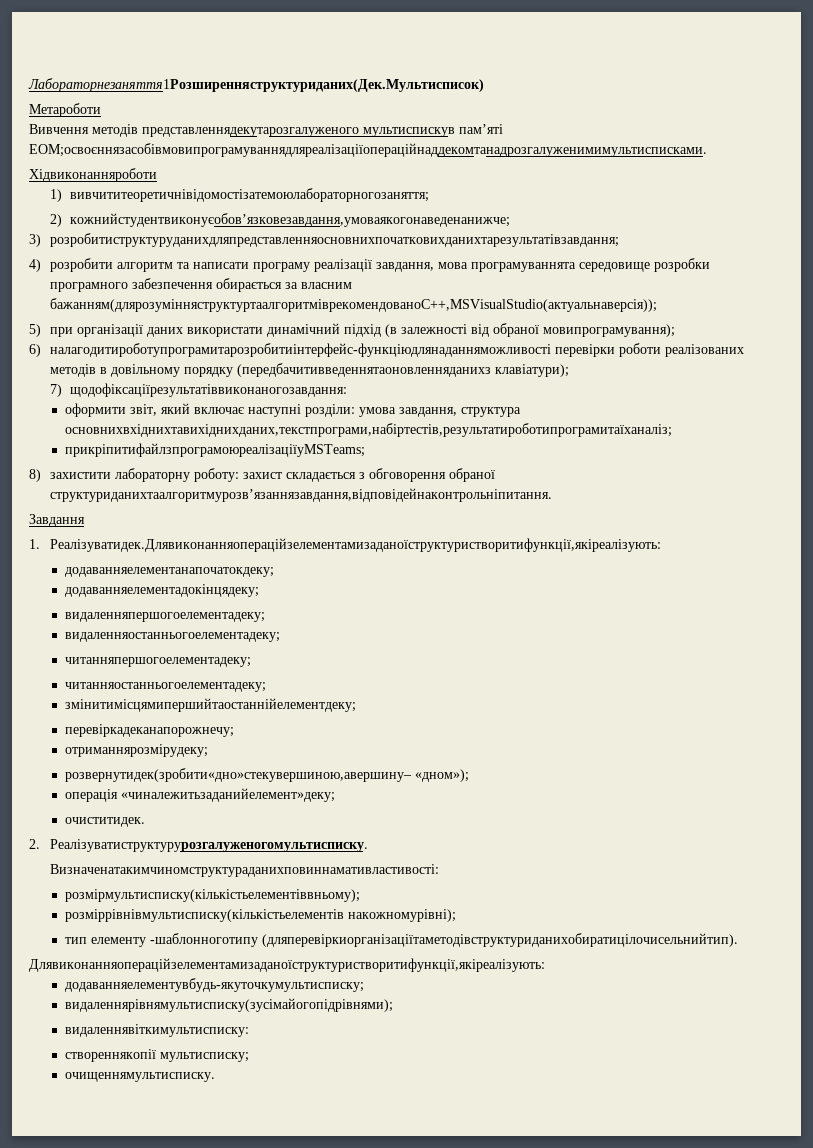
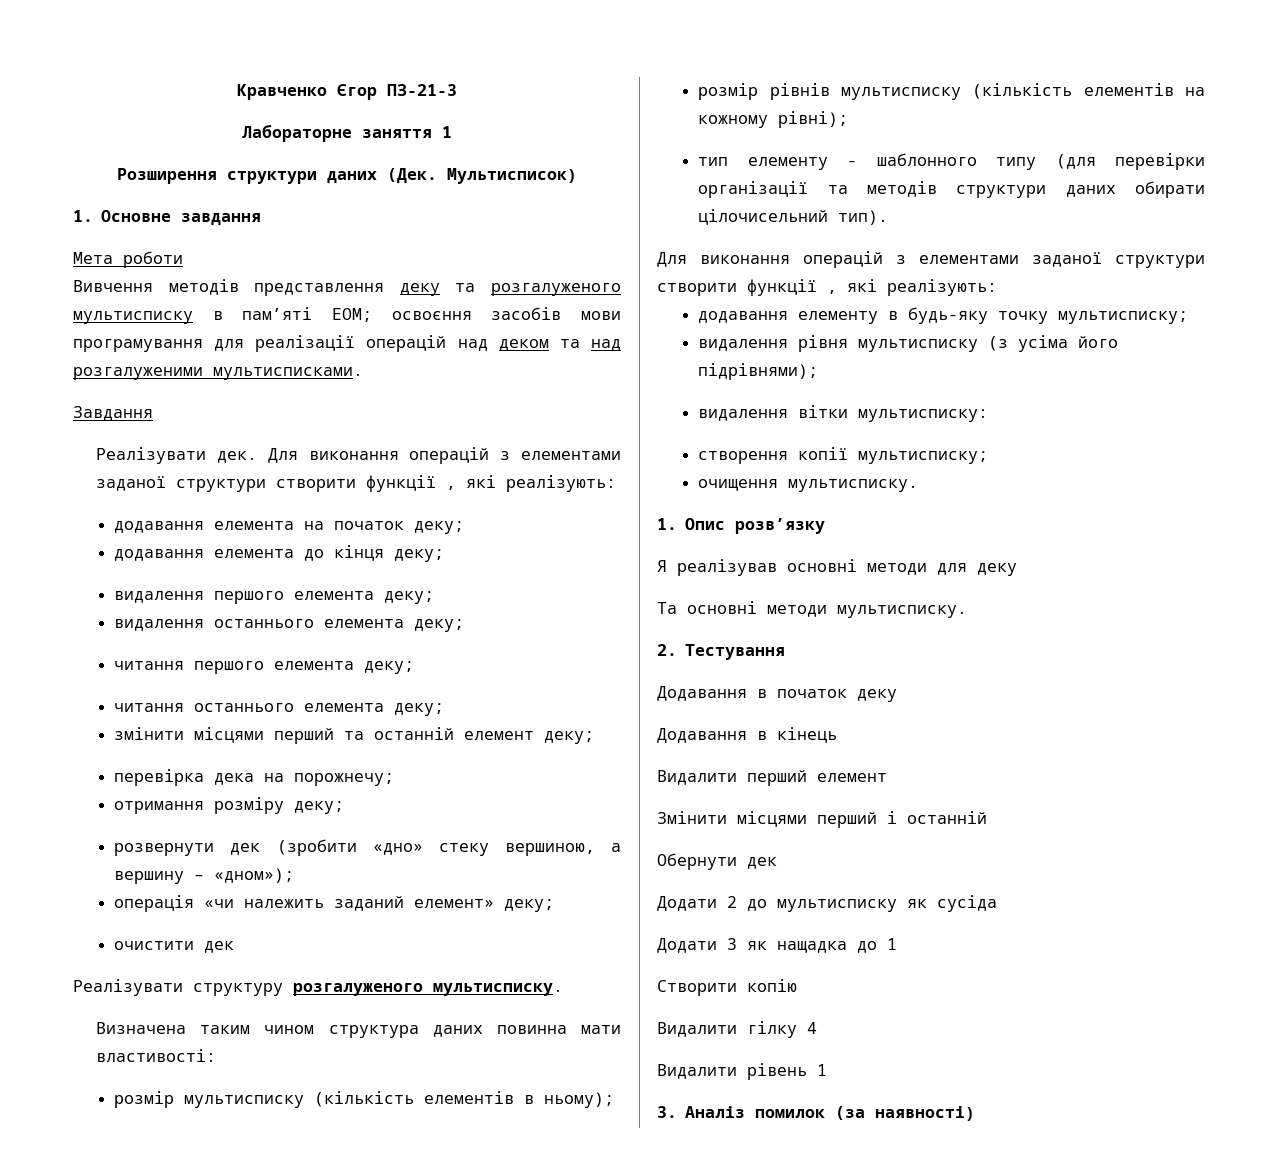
[28,78,484,92] [29,103,101,117] [29,124,503,137] [29,143,707,157] [29,168,157,182] [49,188,429,202] [49,213,510,227] [29,233,619,247] [29,258,710,272] [49,278,352,292] [49,298,657,312] [29,323,675,337] [29,343,744,357] [49,363,569,377] [49,383,347,397] [64,403,521,417] [64,423,672,437] [64,443,365,457] [29,468,495,482] [49,488,552,502] [29,514,85,527] [29,538,661,552] [64,567,274,577] [64,584,259,597] [64,612,265,622] [64,632,280,642] [64,657,251,667] [64,682,266,692] [64,698,356,712] [64,724,234,737] [64,744,208,757] [64,768,469,782] [64,788,335,802] [64,817,145,827] [29,839,368,852] [49,864,439,877] [64,889,360,902] [64,909,456,922] [64,933,738,947] [29,958,545,972] [64,978,364,992] [64,998,393,1012] [64,1024,249,1037] [64,1049,249,1062] [64,1072,215,1082] Лабораторнезаняття1Розширенняструктуриданих(Дек.Мультисписок) // Метароботи // Вивчення методів представленнядекутарозгалуженого мультиспискув пам’яті ЕОМ;освоєннязасобівмовипрограмуваннядляреалізаціїопераційнаддекомтанадрозгалуженимимультисписками. // Хідвиконанняроботи // 1) вивчититеоретичнівідомостізатемоюлабораторногозаняття; // 2) кожнийстудентвиконуєобов’язковезавдання,умоваякогонаведенанижче; // 3) розробитиструктуруданихдляпредставленняосновнихпочатковихданихтарезультатівзавдання; // 4) розробити алгоритм та написати програму реалізації завдання, мова програмуваннята середовище розробки програмного забезпечення обирається за власним бажанням(длярозумінняструктуртаалгоритміврекомендованоС++,MSVisualStudio(актуальнаверсія)); // 5) при організації даних використати динамічний підхід (в залежності від обраної мовипрограмування); // 6) налагодитироботупрограмитарозробитиінтерфейс-функціюдлянаданняможливості перевірки роботи реалізованих методів в довільному порядку (передбачитивведеннятаоновленняданихз клавіатури); // 7) щодофіксаціїрезультатіввиконаногозавдання: // оформити звіт, який включає наступні розділи: умова завдання, структура основнихвхіднихтавихіднихданих,текстпрограми,набіртестів,результатироботипрограмитаїханаліз; // прикріпитифайлзпрограмоюреалізаціїуMSTeams; // 8) захистити лабораторну роботу: захист складається з обговорення обраної структуриданихтаалгоритмурозв’язаннязавдання,відповідейнаконтрольніпитання. // Завдання // 1. Реалізуватидек.Длявиконанняопераційзелементамизаданоїструктуристворитифункції,якіреалізують: // додаванняелементанапочатокдеку; // додаванняелементадокінцядеку; // видаленняпершогоелементадеку; // видаленняостанньогоелементадеку; // читанняпершогоелементадеку; // читанняостанньогоелементадеку; // змінитимісцямипершийтаостаннійелементдеку; // перевіркадеканапорожнечу; // отриманнярозмірудеку; // розвернутидек(зробити«дно»стекувершиною,авершину– «дном»); // операція «чиналежитьзаданийелемент»деку; // очиститидек. // 2. Реалізуватиструктурурозгалуженогомультисписку. // Визначенатакимчиномструктураданихповиннамативластивості: // розмірмультисписку(кількістьелементіввньому); // розміррівнівмультисписку(кількістьелементів накожномурівні); // тип елементу -шаблонноготипу (дляперевіркиорганізаціїтаметодівструктуриданихобиратицілочисельнийтип). // Длявиконанняопераційзелементамизаданоїструктуристворитифункції,якіреалізують: // додаванняелементувбудь-якуточкумультисписку; // видаленнярівнямультисписку(зусімайогопідрівнями); // видаленнявіткимультисписку: // створеннякопії мультисписку; // очищеннямультисписку. -> [237,84,457,100] [242,124,452,142] [117,168,577,184] [73,210,262,226] [73,251,183,268] [73,279,621,296] [73,307,621,324] [73,335,622,352] [73,367,363,380] [73,406,153,421] [96,447,621,464] [96,475,617,492] [114,521,465,534] [114,545,445,562] [114,591,435,604] [114,619,465,632] [114,661,415,674] [114,703,445,716] [114,727,595,744] [114,769,395,786] [114,797,345,814] [114,839,621,856] [114,868,295,884] [114,895,555,912] [114,941,235,953] [73,979,563,996] [96,1022,621,1038] [96,1049,217,1062] [114,1091,615,1108] [698,83,1205,100] [698,111,849,128] [698,153,1205,170] [698,181,1205,198] [698,209,889,225] [657,251,1205,268] [657,279,997,296] [698,307,1189,324] [698,335,1119,352] [698,363,819,380] [698,405,989,422] [698,447,989,464] [698,479,919,492] [657,518,826,534] [657,559,1017,576] [657,601,967,618] [657,644,786,660] [657,686,897,702] [657,727,837,743] [657,770,887,786] [657,811,987,828] [657,853,777,870] [657,895,997,912] [657,938,897,953] [657,979,797,996] [657,1021,817,1038] [657,1063,827,1080] [657,1106,976,1121] Кравченко Єгор ПЗ-21-3 // Лабораторне заняття 1 // Розширення структури даних (Дек. Мультисписок) // 1. Основне завдання // Мета роботи // Вивчення методів представлення деку та розгалуженого мультисписку в пам’яті ЕОМ; освоєння засобів мови програмування для реалізації операцій над деком та над розгалуженими мультисписками. // Завдання // Реалізувати дек. Для виконання операцій з елементами заданої структури створити функції , які реалізують: // додавання елемента на початок деку; // додавання елемента до кінця деку; // видалення першого елемента деку; // видалення останнього елемента деку; // читання першого елемента деку; // читання останнього елемента деку; // змінити місцями перший та останній елемент деку; // перевірка дека на порожнечу; // отримання розміру деку; // розвернути дек (зробити «дно» стеку вершиною, а вершину – «дном»); // операція «чи належить заданий елемент» деку; // очистити дек // Реалізувати структуру розгалуженого мультисписку. // Визначена таким чином структура даних повинна мати властивості: // розмір мультисписку (кількість елементів в ньому); // розмір рівнів мультисписку (кількість елементів на кожному рівні); // тип елементу - шаблонного типу (для перевірки організації та методів структури даних обирати цілочисельний тип). // Для виконання операцій з елементами заданої структури створити функції , які реалізують: // додавання елементу в будь-яку точку мультисписку; // видалення рівня мультисписку (з усіма його підрівнями); // видалення вітки мультисписку: // створення копії мультисписку; // очищення мультисписку. // 1. Опис розв’язку // Я реалізував основні методи для деку // Та основні методи мультисписку. // 2. Тестування // Додавання в початок деку // Додавання в кінець // Видалити перший елемент // Змінити місцями перший і останній // Обернути дек // Додати 2 до мультисписку як сусіда // Додати 3 як нащадка до 1 // Створити копію // Видалити гілку 4 // Видалити рівень 1 // 3. Аналіз помилок (за наявності)

